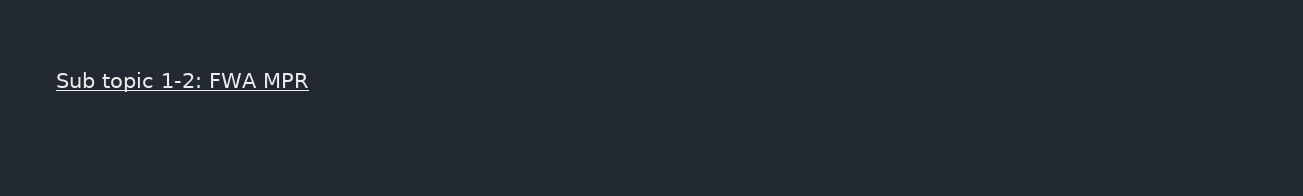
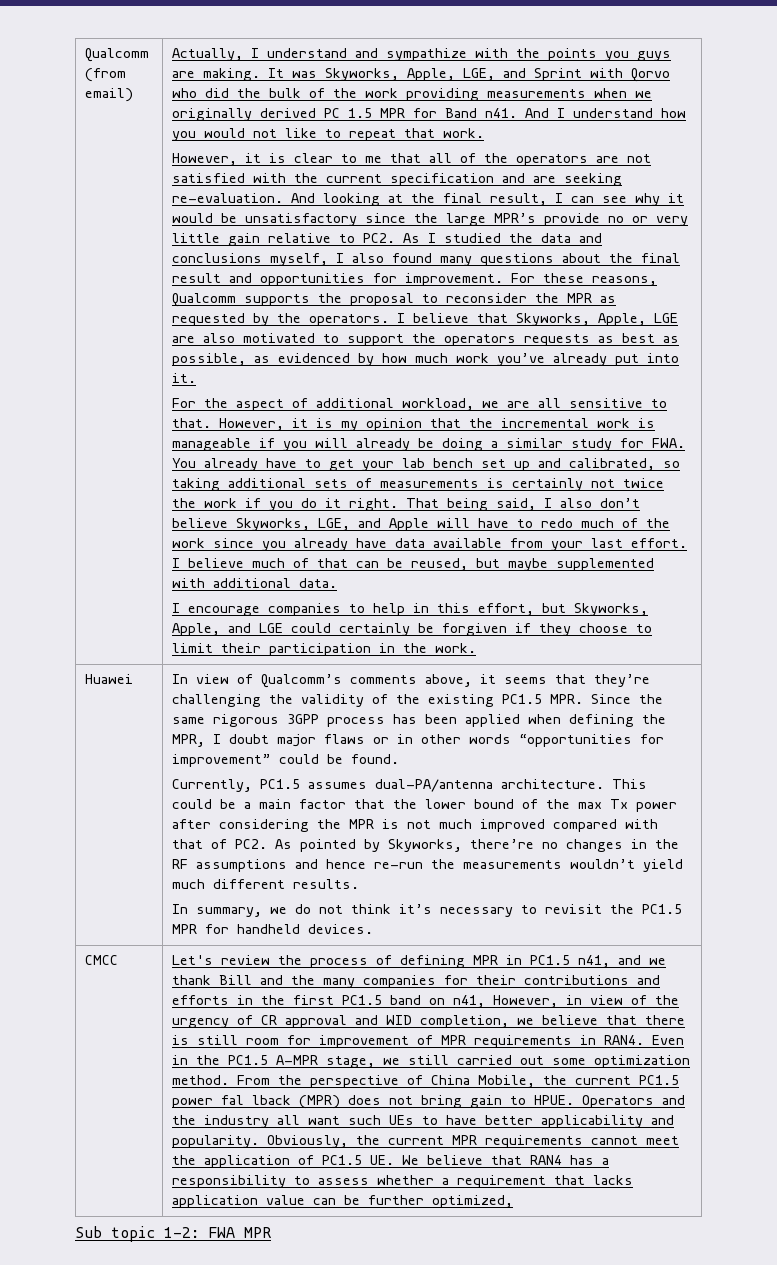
(56, 80) none -> [85,48,150,62] [85,68,127,82] [85,88,134,102] [172,48,672,61] [172,68,671,82] [172,88,653,101] [172,108,687,121] [172,128,485,141] [172,153,652,166] [172,173,623,186] [172,193,685,206] [172,213,689,226] [172,233,603,246] [172,253,681,266] [172,273,658,286] [172,293,617,307] [172,313,679,326] [172,333,680,346] [172,353,680,366] [172,373,197,383] [172,398,668,411] [172,418,656,431] [172,438,686,451] [172,458,681,471] [172,478,665,491] [172,498,641,511] [172,518,671,531] [172,538,688,551] [172,558,655,571] [172,578,338,588] [172,603,649,616] [172,623,653,636] [172,643,477,656] [85,674,134,684] [172,674,651,688] [172,694,664,707] [172,714,667,727] [172,734,665,747] [172,754,400,767] [172,779,648,792] [172,799,678,812] [172,819,659,832] [172,839,680,852] [172,859,684,872] [172,879,360,889] [172,904,683,917] [172,924,374,934] [85,955,119,965] [172,955,667,968] [172,975,661,988] [172,995,680,1008] [172,1015,686,1028] [172,1035,685,1048] [172,1055,691,1068] [172,1075,680,1088] [172,1095,686,1109] [172,1115,675,1128] [172,1135,680,1148] [172,1155,610,1168] [172,1175,634,1188] [172,1195,514,1208] Qualcomm (from email) | Actually, I understand and sympathize with the points you guys are making. It was Skyworks, Apple, LGE, and Sprint with Qorvo who did the bulk of the work providing measurements when we originally derived PC 1.5 MPR for Band n41. And I understand how you would not like to repeat that work. // However, it is clear to me that all of the operators are not satisfied with the current specification and are seeking re-evaluation. And looking at the final result, I can see why it would be unsatisfactory since the large MPR’s provide no or very little gain relative to PC2. As I studied the data and conclusions myself, I also found many questions about the final result and opportunities for improvement. For these reasons, Qualcomm supports the proposal to reconsider the MPR as requested by the operators. I believe that Skyworks, Apple, LGE are also motivated to support the operators requests as best as possible, as evidenced by how much work you’ve already put into it. // For the aspect of additional workload, we are all sensitive to that. However, it is my opinion that the incremental work is manageable if you will already be doing a similar study for FWA. You already have to get your lab bench set up and calibrated, so taking additional sets of measurements is certainly not twice the work if you do it right. That being said, I also don’t believe Skyworks, LGE, and Apple will have to redo much of the work since you already have data available from your last effort. I believe much of that can be reused, but maybe supplemented with additional data. // I encourage companies to help in this effort, but Skyworks, Apple, and LGE could certainly be forgiven if they choose to limit their participation in the work. // Huawei | In view of Qualcomm’s comments above, it seems that they’re challenging the validity of the existing PC1.5 MPR. Since the same rigorous 3GPP process has been applied when defining the MPR, I doubt major flaws or in other words “opportunities for improvement” could be found. // Currently, PC1.5 assumes dual-PA/antenna architecture. This could be a main factor that the lower bound of the max Tx power after considering the MPR is not much improved compared with that of PC2. As pointed by Skyworks, there’re no changes in the RF assumptions and hence re-run the measurements wouldn’t yield much different results. // In summary, we do not think it’s necessary to revisit the PC1.5 MPR for handheld devices. // CMCC | Let's review the process of defining MPR in PC1.5 n41, and we thank Bill and the many companies for their contributions and efforts in the first PC1.5 band on n41, However, in view of the urgency of CR approval and WID completion, we believe that there is still room for improvement of MPR requirements in RAN4. Even in the PC1.5 A-MPR stage, we still carried out some optimization method. From the perspective of China Mobile, the current PC1.5 power fal lback (MPR) does not bring gain to HPUE. Operators and the industry all want such UEs to have better applicability and popularity. Obviously, the current MPR requirements cannot meet the application of PC1.5 UE. We believe that RAN4 has a responsibility to assess whether a requirement that lacks application value can be further optimized, //

